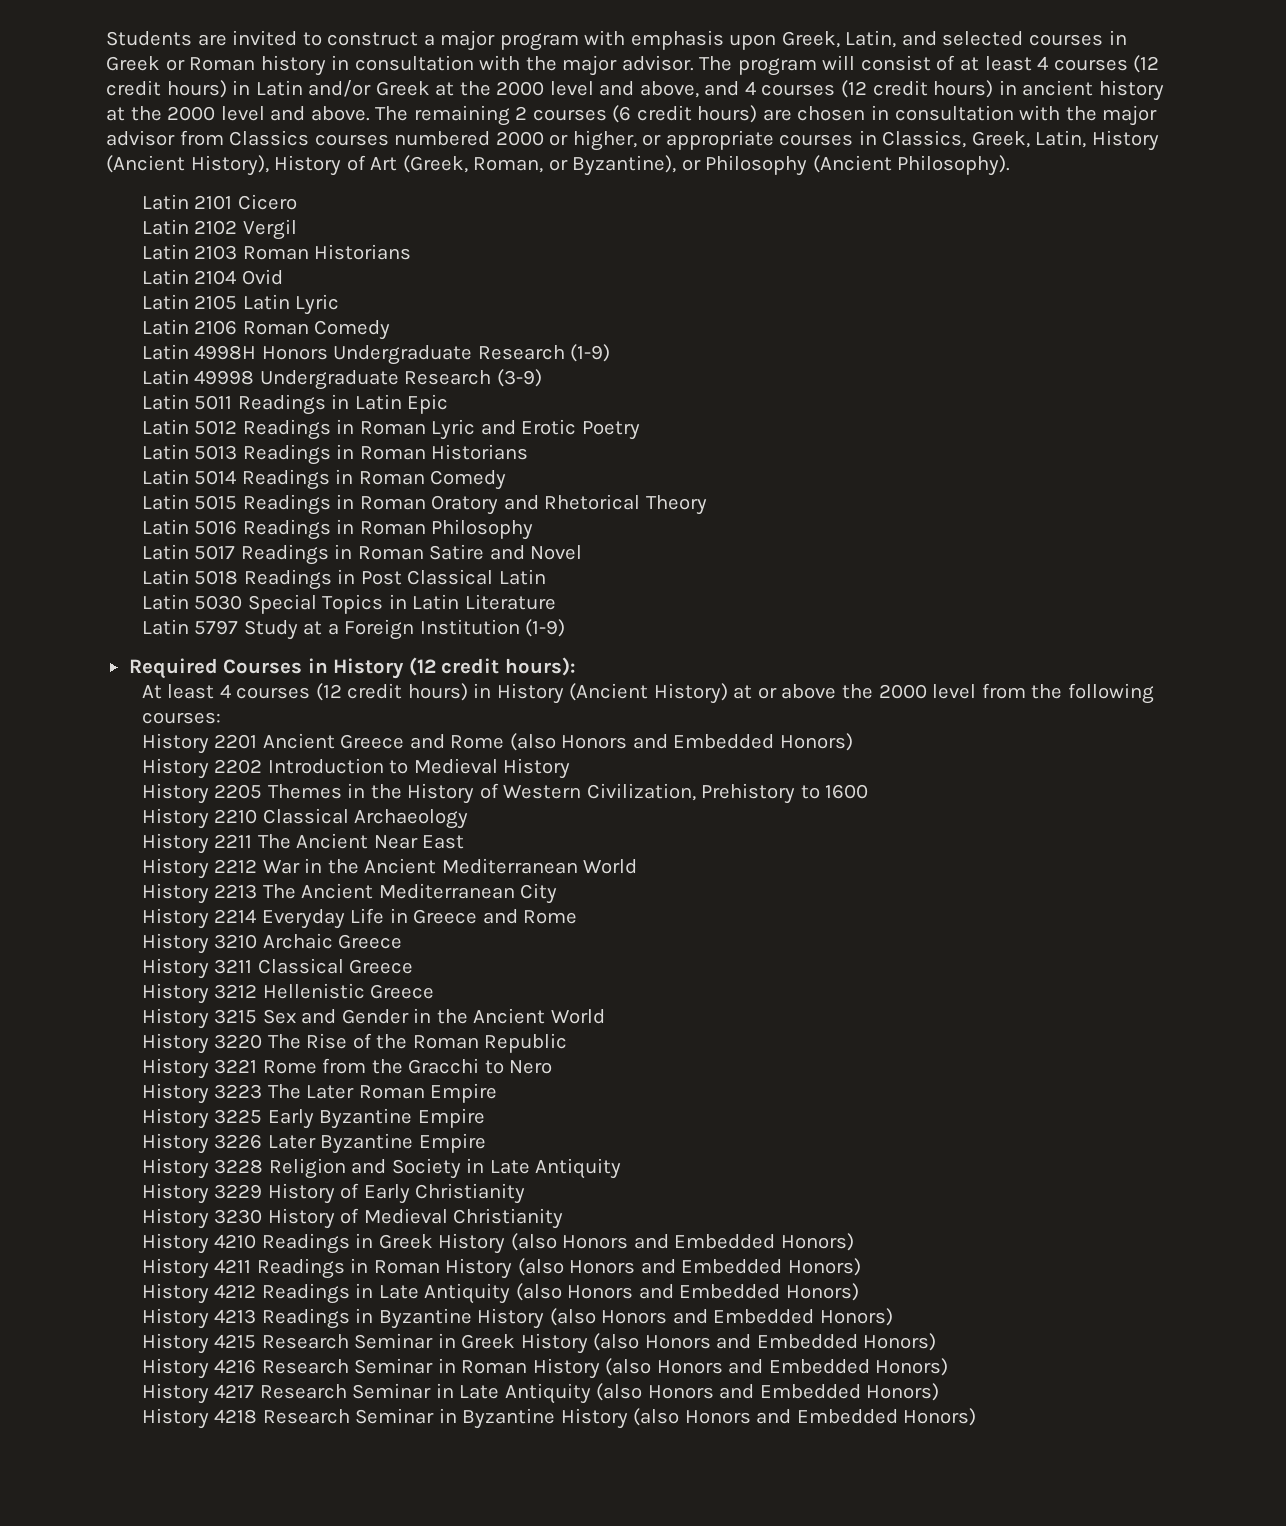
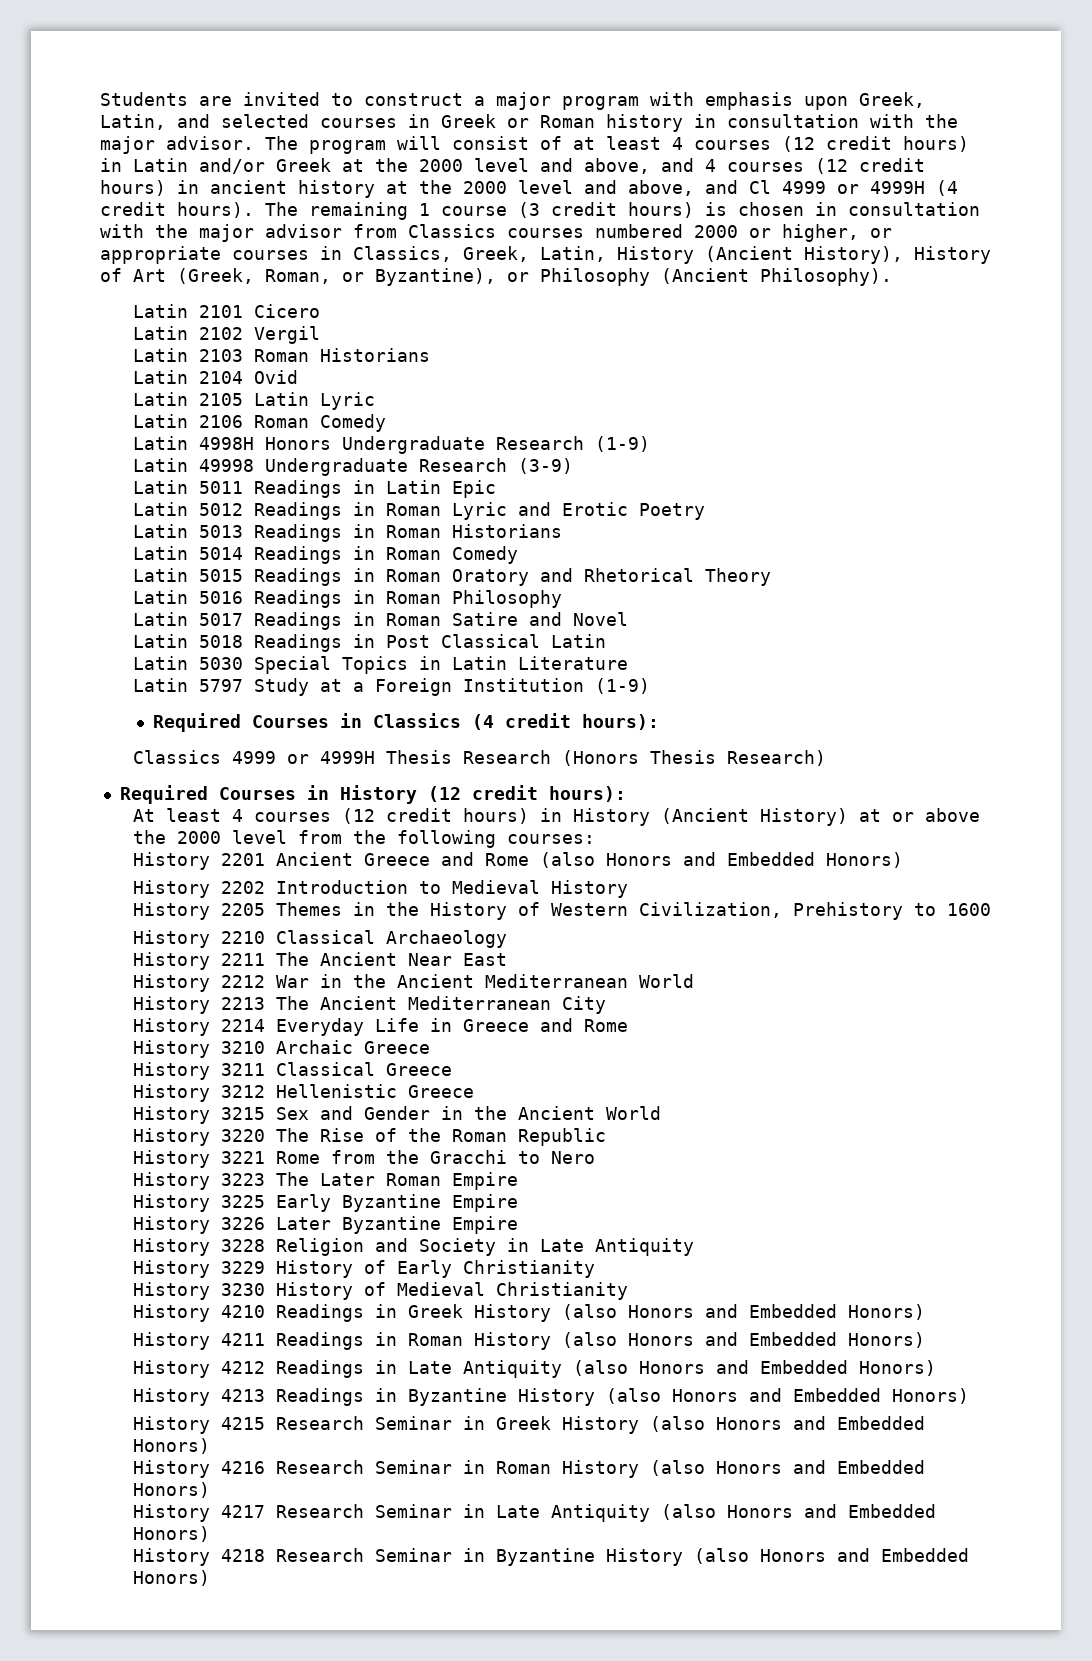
[310,105,792,126] above. The remaining 2 courses (6 credit hours) are -> [628,180,958,196] [100,202,727,220] above, and Cl 4999 or 4999H (4 credit hours). The remaining 1 course (3 credit hours) is
(566, 628) none -> [153,713,660,732] [133,750,827,766] // Required Courses in Classics (4 credit hours): // Classics 4999 or 4999H Thesis Research (Honors Thesis Research)

